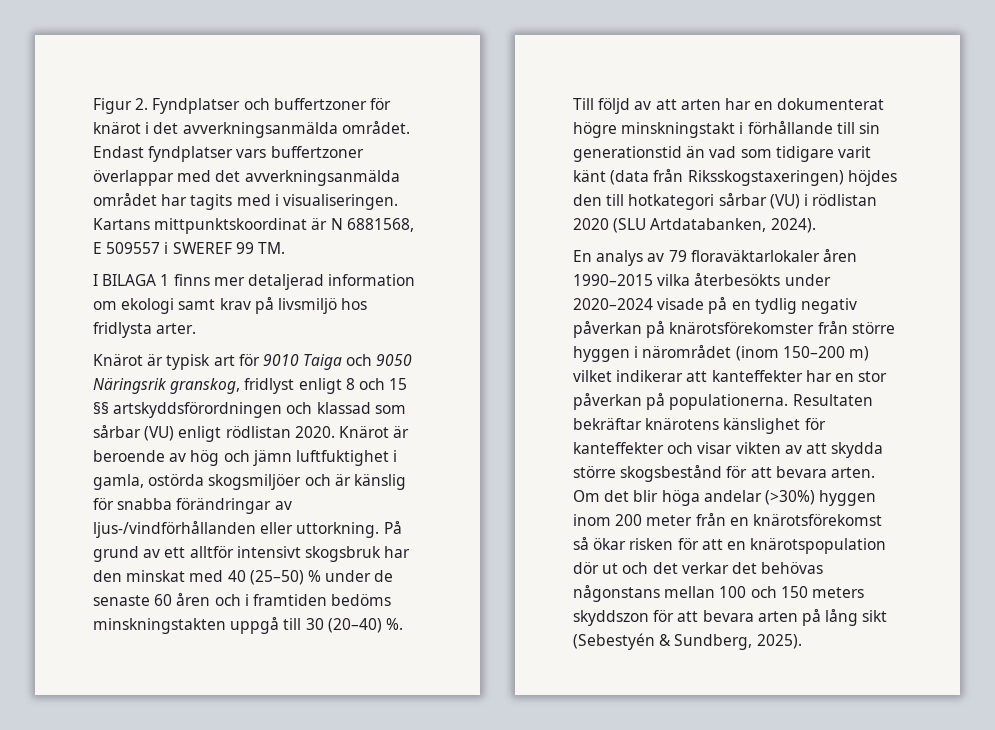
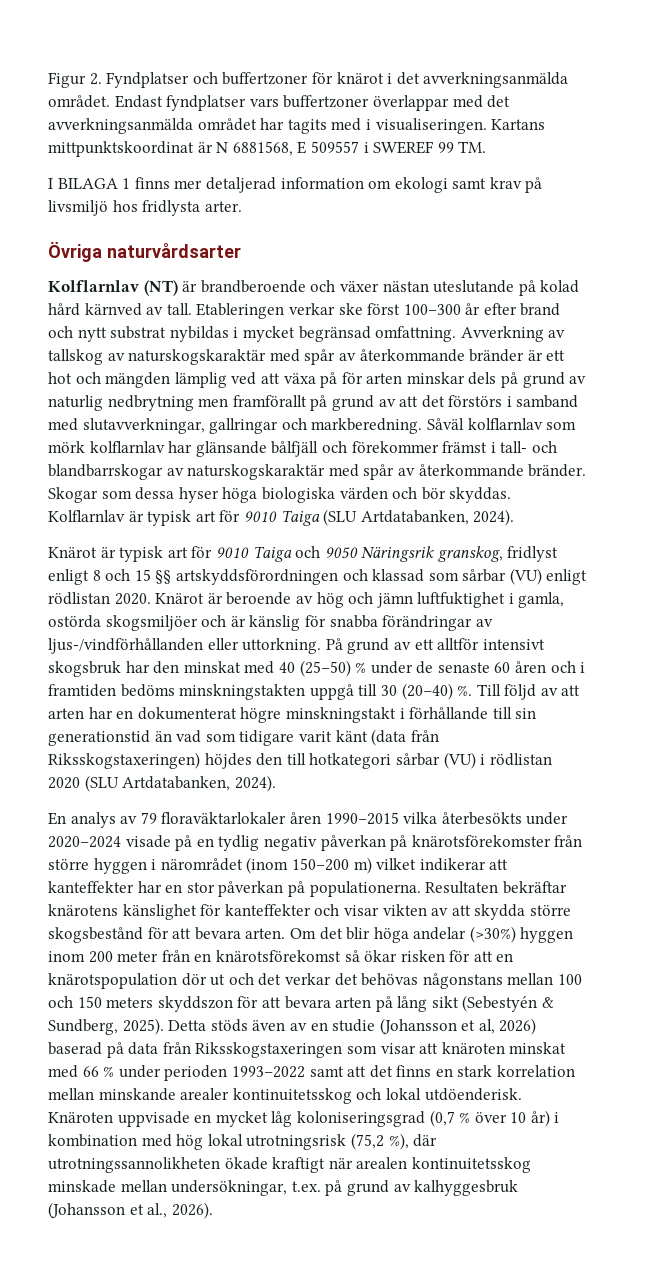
(197, 328) none -> [48,241,241,262] [48,280,580,296] [48,303,561,319] [48,326,566,342] [48,349,566,365] [48,372,587,388] [48,395,579,411] [48,418,577,434] [48,441,557,457] [48,464,587,480] [48,487,512,503] [48,509,515,526] // Övriga naturvårdsarter // Kolflarnlav (NT) är brandberoende och växer nästan uteslutande på kolad hård kärnved av tall. Etableringen verkar ske först 100–300 år efter brand och nytt substrat nybildas i mycket begränsad omfattning. Avverkning av tallskog av naturskogskaraktär med spår av återkommande bränder är ett hot och mängden lämplig ved att växa på för arten minskar dels på grund av naturlig nedbrytning men framförallt på grund av att det förstörs i samband med slutavverkningar, gallringar och markberedning. Såväl kolflarnlav som mörk kolflarnlav har glänsande bålfjäll och förekommer främst i tall- och blandbarrskogar av naturskogskaraktär med spår av återkommande bränder. Skogar som dessa hyser höga biologiska värden och bör skyddas. Kolflarnlav är typisk art för 9010 Taiga (SLU Artdatabanken, 2024).
(802, 641) none -> [168,1018,537,1035] [48,1042,567,1058] [48,1065,576,1081] [48,1088,522,1104] [48,1110,560,1127] [48,1133,438,1150] [48,1157,531,1173] [48,1180,519,1196] [48,1202,213,1219] Detta stöds även av en studie (Johansson et al, 2026) baserad på data från Riksskogstaxeringen som visar att knäroten minskat med 66 % under perioden 1993–2022 samt att det finns en stark korrelation mellan minskande arealer kontinuitetsskog och lokal utdöenderisk. Knäroten uppvisade en mycket låg koloniseringsgrad (0,7 % över 10 år) i kombination med hög lokal utrotningsrisk (75,2 %), där utrotningssannolikheten ökade kraftigt när arealen kontinuitetsskog minskade mellan undersökningar, t.ex. på grund av kalhyggesbruk (Johansson et al., 2026).

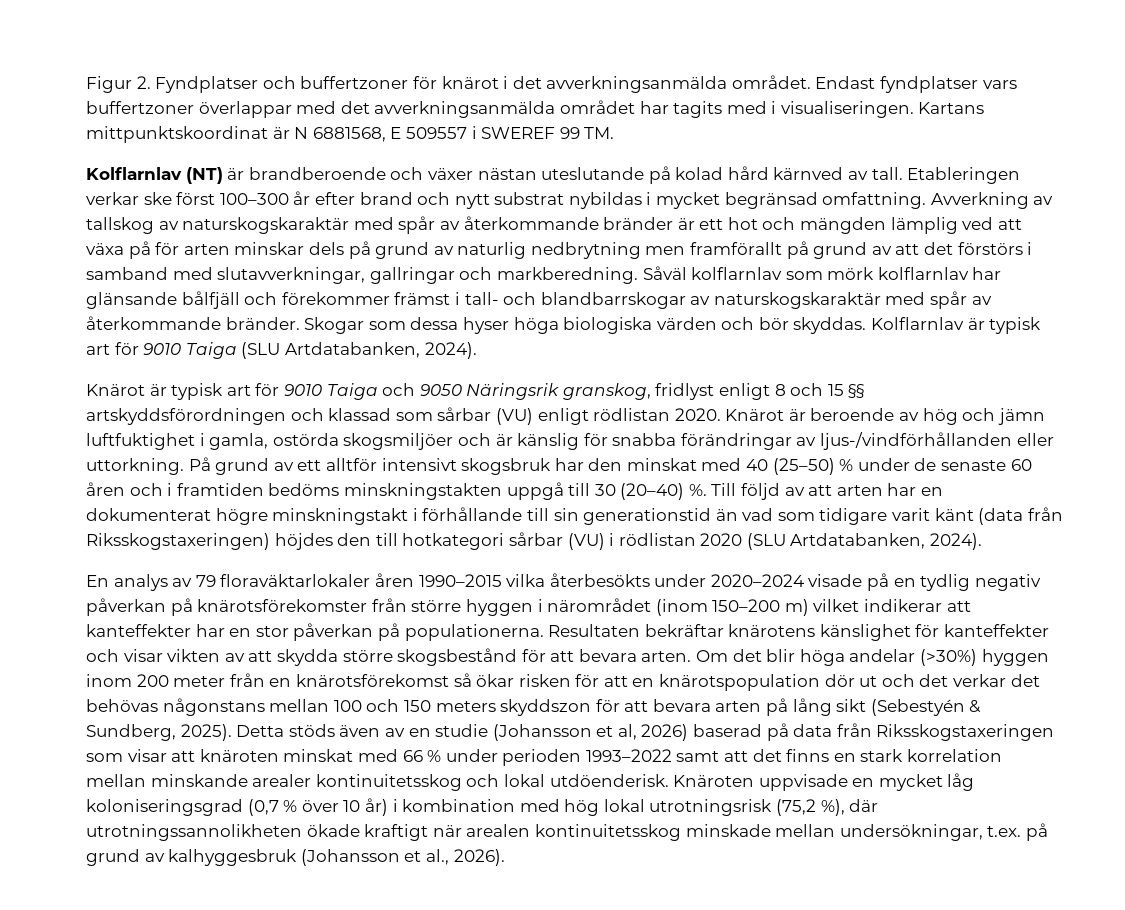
[48,177,543,193] [48,200,242,216] [48,241,241,262] // I BILAGA 1 finns mer detaljerad information om ekologi samt krav på livsmiljö hos fridlysta arter. // Övriga naturvårdsarter -> (615, 133) none

